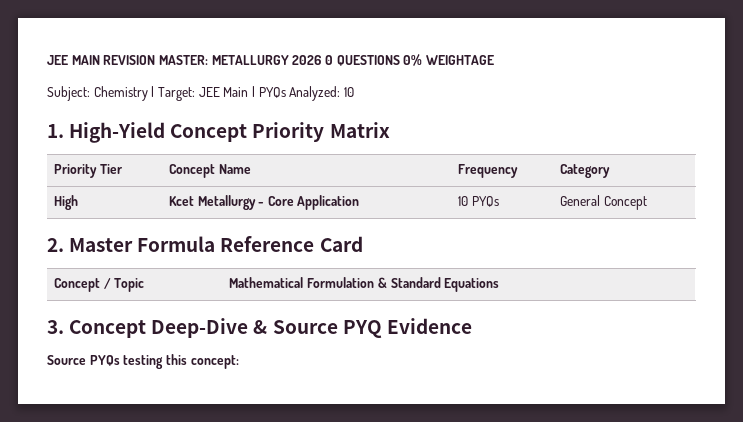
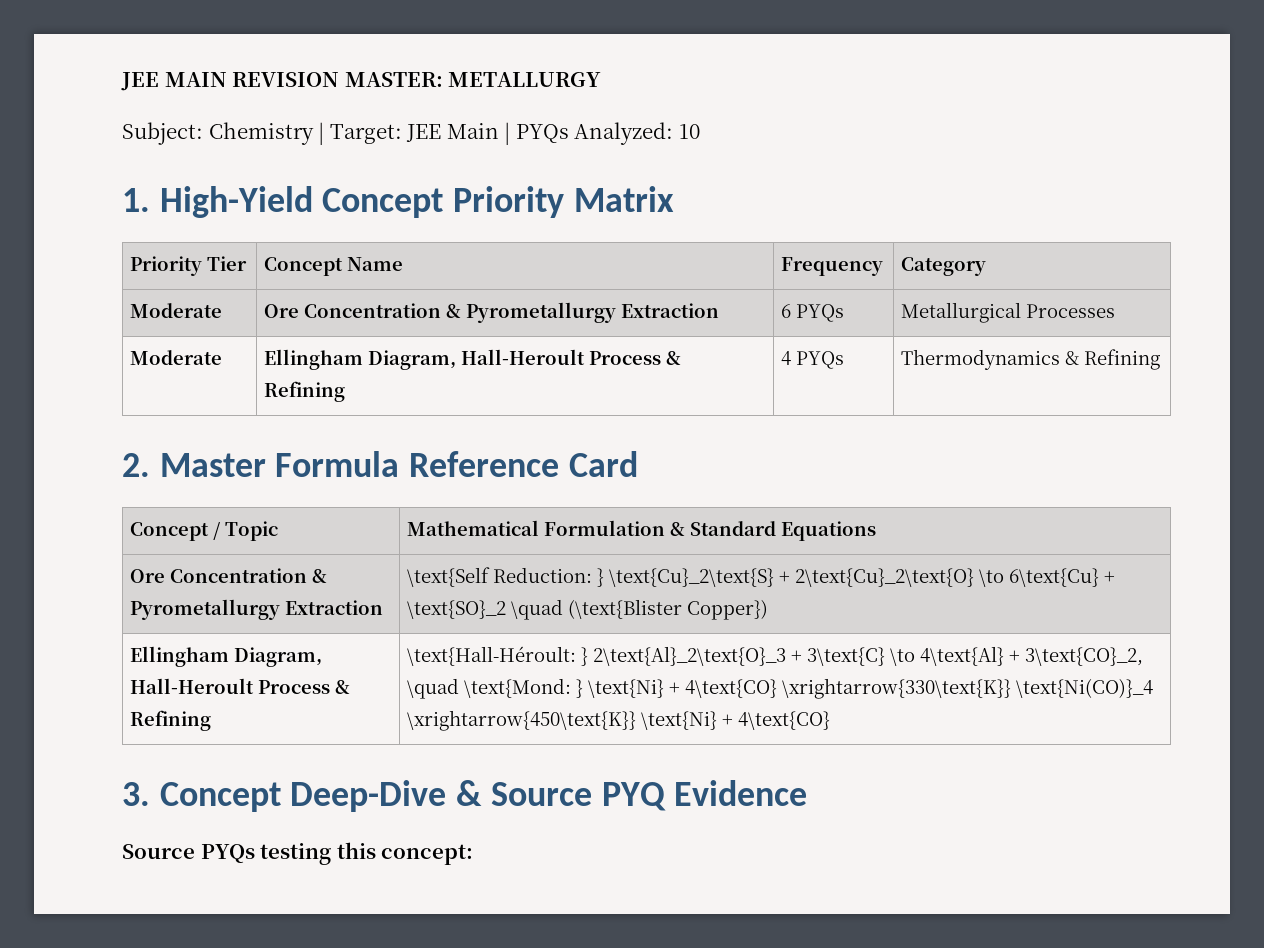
[292,54,494,66] 2026 0 QUESTIONS 0% WEIGHTAGE -> (602, 79) none
[53,195,78,210] [168,195,360,210] [457,196,499,207] [559,195,647,210] High | Kcet Metallurgy - Core Application | 10 PYQs | General Concept -> [130,303,223,318] [264,302,720,323] [781,304,845,322] [901,302,1116,323] [130,350,223,365] [264,349,682,370] [264,381,346,402] [781,351,845,369] [901,349,1161,370] Moderate | Ore Concentration & Pyrometallurgy Extraction | 6 PYQs | Metallurgical Processes // Moderate | Ellingham Diagram, Hall-Heroult Process & Refining | 4 PYQs | Thermodynamics & Refining
(500, 285) none -> [130,568,328,583] [130,599,384,620] [407,567,1116,587] [407,599,769,620] [130,646,323,667] [130,678,351,694] [130,710,212,731] [407,646,1144,666] [407,678,1154,699] [407,710,831,731] // Ore Concentration & Pyrometallurgy Extraction | \text{Self Reduction: } \text{Cu}_2\text{S} + 2\text{Cu}_2\text{O} \to 6\text{Cu} + \text{SO}_2 \quad (\text{Blister Copper}) // Ellingham Diagram, Hall-Heroult Process & Refining | \text{Hall-Héroult: } 2\text{Al}_2\text{O}_3 + 3\text{C} \to 4\text{Al} + 3\text{CO}_2, \quad \text{Mond: } \text{Ni} + 4\text{CO} \xrightarrow{330\text{K}} \text{Ni(CO)}_4 \xrightarrow{450\text{K}} \text{Ni} + 4\text{CO}

